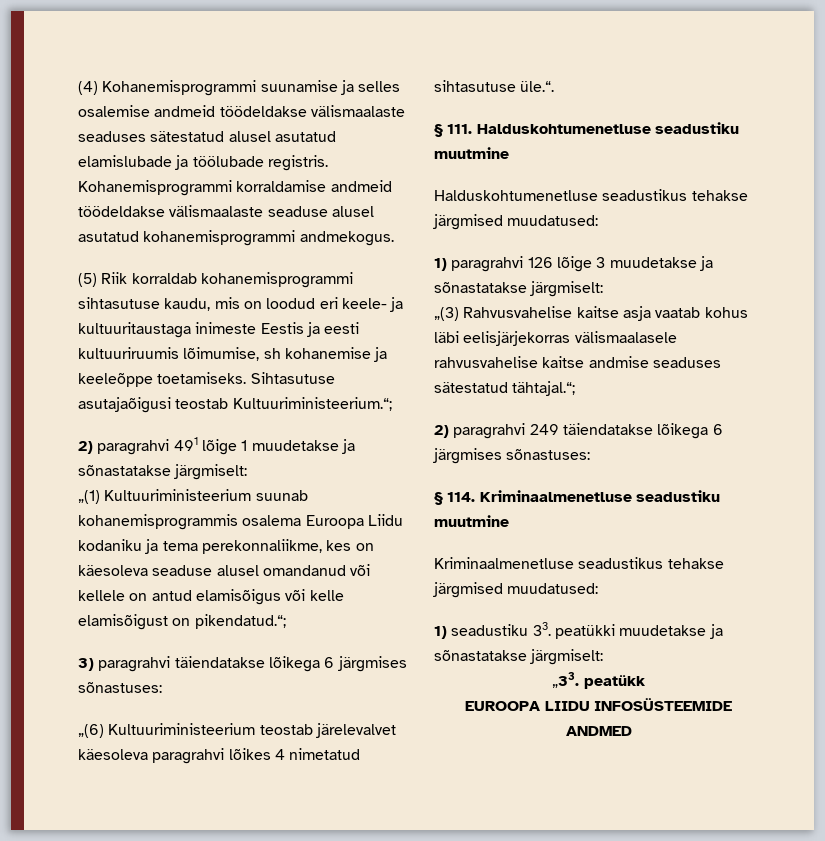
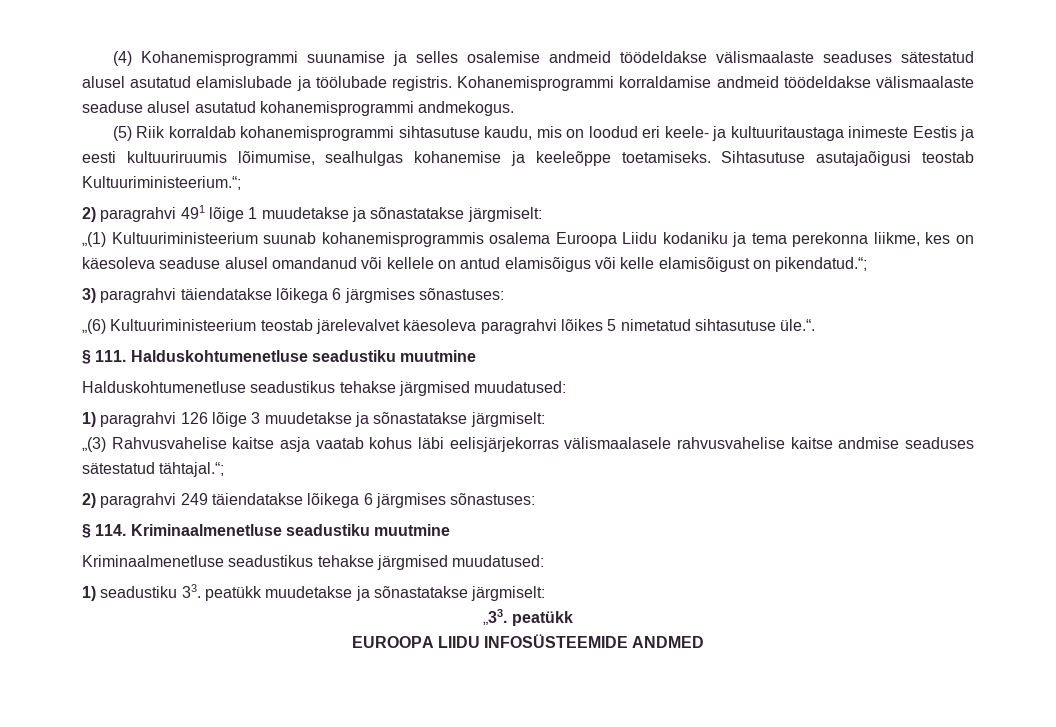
[263,348,281,359] sh -> [325,151,404,166] sealhulgas
[201,539,322,554] perekonnaliikme, -> [792,232,920,247] perekonna liikme,
[274,749,285,760] 4 -> [607,319,617,331] 5
[554,624,615,639] peatükki -> [204,586,262,601] peatükk

